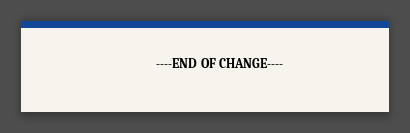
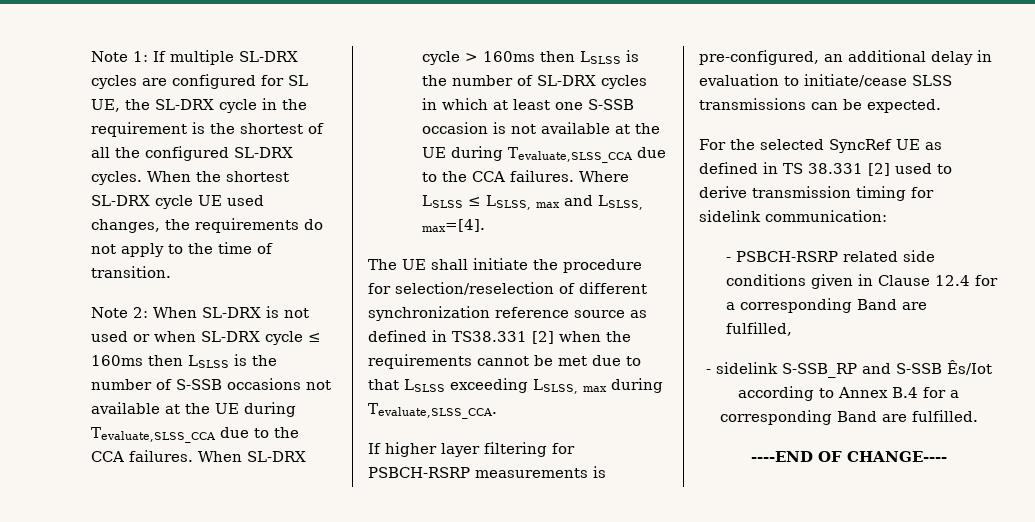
(155, 63) none -> [91,50,299,65] [91,74,309,89] [91,98,308,113] [91,122,325,137] [91,146,294,161] [91,171,290,185] [91,195,265,209] [91,218,324,233] [91,242,274,257] [91,266,172,278] [91,306,310,318] [91,331,322,345] [91,354,278,368] [91,378,332,390] [91,402,297,417] [91,427,300,443] [91,450,307,462] [422,50,640,65] [422,75,648,89] [422,98,635,110] [422,122,661,134] [422,146,667,163] [422,170,630,182] [422,195,644,210] [422,219,486,232] [368,258,642,273] [368,282,647,295] [368,306,647,321] [368,330,631,344] [368,354,641,369] [368,378,663,394] [368,403,497,419] [368,442,575,457] [368,466,606,478] [699,50,992,65] [699,74,952,87] [699,98,941,113] [699,139,942,153] [699,162,952,176] [699,186,934,201] [699,210,887,222] [726,250,936,262] [726,274,999,289] [726,298,928,313] [726,322,793,336] [705,360,992,378] [738,386,959,401] [719,410,978,425] Note 1: If multiple SL-DRX cycles are configured for SL UE, the SL-DRX cycle in the requirement is the shortest of all the configured SL-DRX cycles. When the shortest SL-DRX cycle UE used changes, the requirements do not apply to the time of transition. // Note 2: When SL-DRX is not used or when SL-DRX cycle ≤ 160ms then LSLSS is the number of S-SSB occasions not available at the UE during Tevaluate,SLSS_CCA due to the CCA failures. When SL-DRX cycle > 160ms then LSLSS is the number of SL-DRX cycles in which at least one S-SSB occasion is not available at the UE during Tevaluate,SLSS_CCA due to the CCA failures. Where LSLSS ≤ LSLSS, max and LSLSS, max=[4]. // The UE shall initiate the procedure for selection/reselection of different synchronization reference source as defined in TS38.331 [2] when the requirements cannot be met due to that LSLSS exceeding LSLSS, max during Tevaluate,SLSS_CCA. // If higher layer filtering for PSBCH-RSRP measurements is pre-configured, an additional delay in evaluation to initiate/cease SLSS transmissions can be expected. // For the selected SyncRef UE as defined in TS 38.331 [2] used to derive transmission timing for sidelink communication: // - PSBCH-RSRP related side conditions given in Clause 12.4 for a corresponding Band are fulfilled, // - sidelink S-SSB_RP and S-SSB Ês/Iot according to Annex B.4 for a corresponding Band are fulfilled. //

